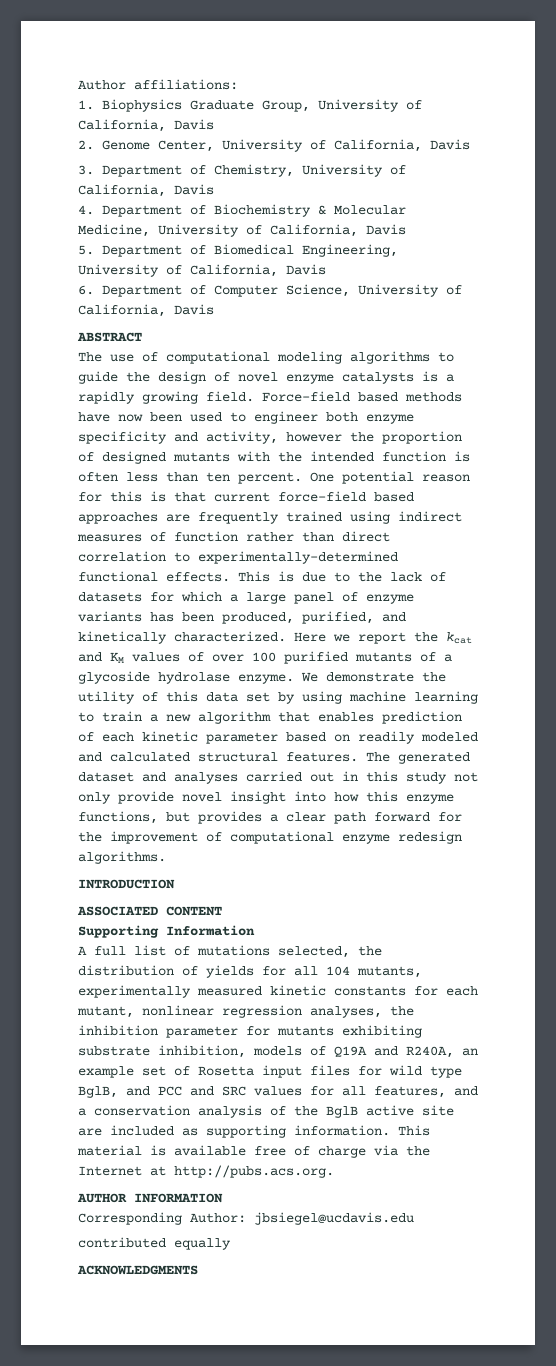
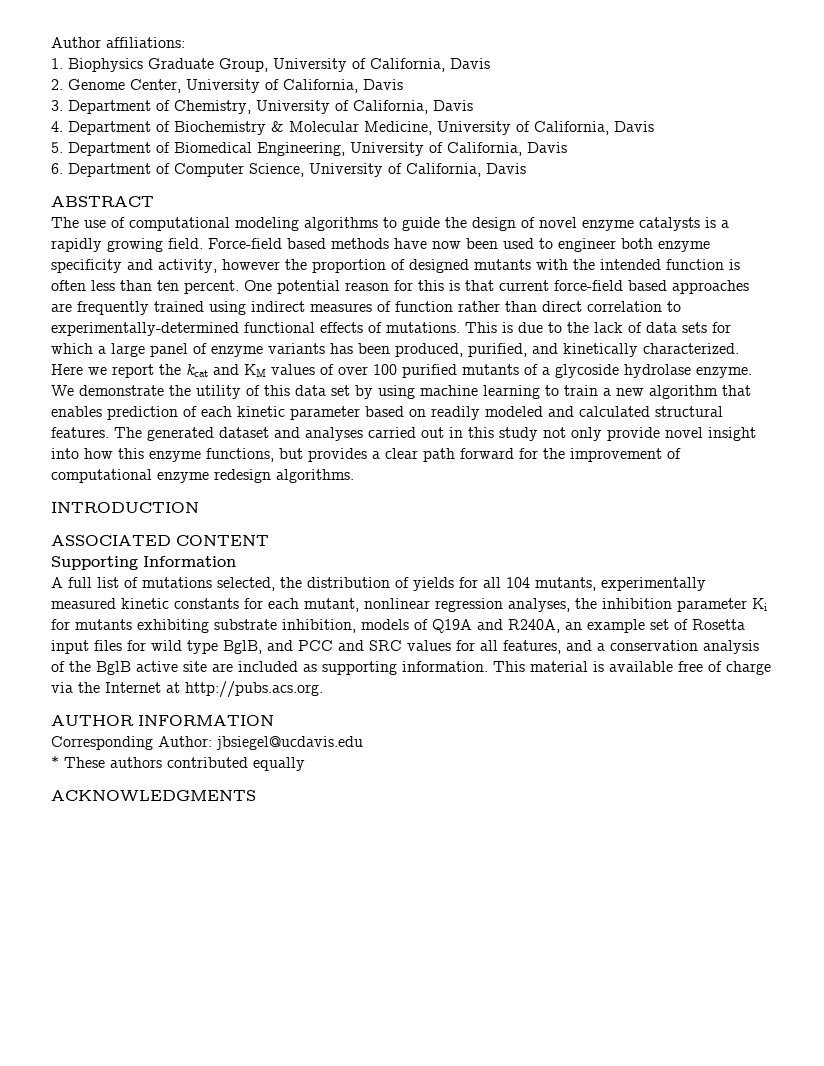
[166,572,230,582] effects. -> [320,322,460,333] effects of mutations.
[78,592,142,602] datasets -> [646,322,707,333] data sets
(238, 1032) none -> [752,598,767,611] Ki
(414, 1218) none -> [51,756,162,768] * These authors

